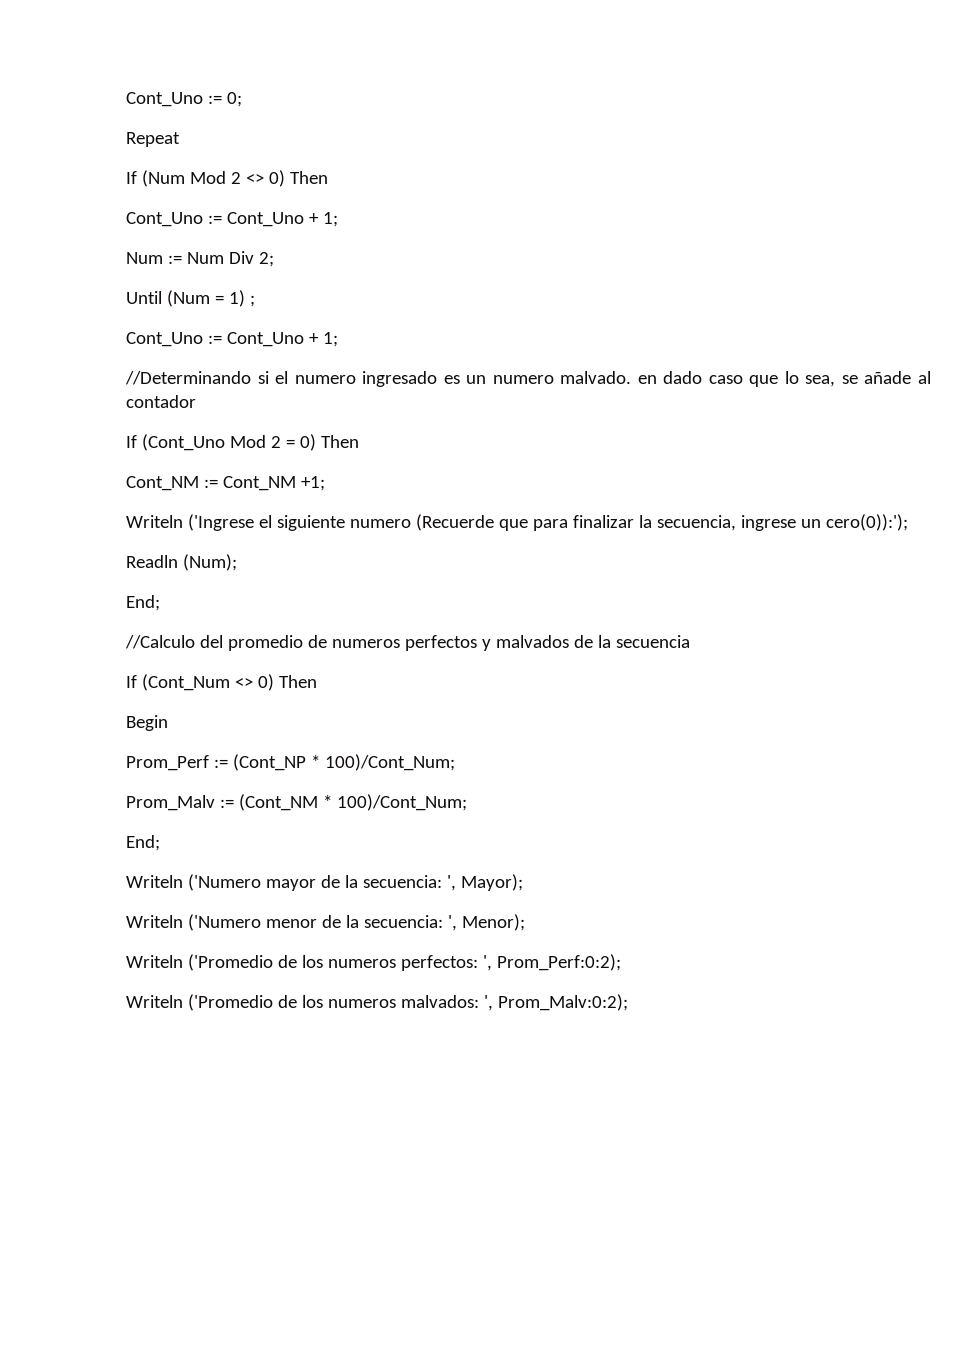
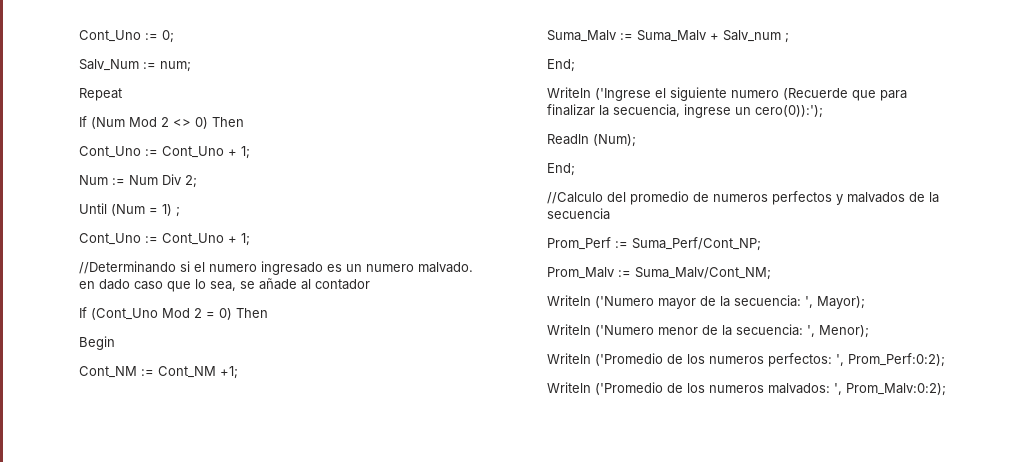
(243, 99) none -> [78,59,191,72] // Salv_Num := num;
(360, 441) none -> [78,336,115,350] // Begin
(326, 483) none -> [546,30,789,43] [546,59,575,72] // Suma_Malv := Suma_Malv + Salv_num ; // End;
[126,674,318,691] [126,715,169,731] // If (Cont_Num <> 0) Then // Begin -> (610, 214) none
[233,754,456,771] (Cont_NP * 100)/Cont_Num; -> [631,237,761,251] Suma_Perf/Cont_NP;
[239,794,468,811] [126,835,161,851] (Cont_NM * 100)/Cont_Num; // End; -> [634,267,771,280] Suma_Malv/Cont_NM;

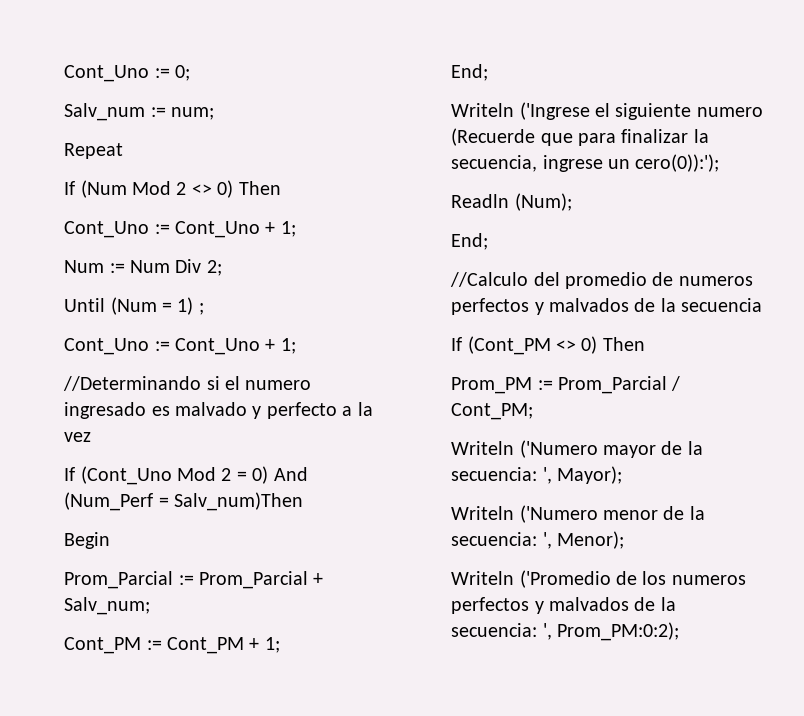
[78,59,139,71] Salv_Num -> [64,103,146,121] Salv_num
[345,262,473,273] [78,278,370,292] un numero malvado. en dado caso que lo sea, se añade al contador -> [174,402,373,419] [64,432,92,442] malvado y perfecto a la vez
[235,308,268,318] [78,336,115,350] [78,366,238,379] [546,30,789,43] Then // Begin // Cont_NM := Cont_NM +1; // Suma_Malv := Suma_Malv + Salv_num ; -> [273,467,308,481] [64,492,303,511] [64,532,111,549] [64,571,324,589] [64,597,151,615] [64,637,280,654] And (Num_Perf = Salv_num)Then // Begin // Prom_Parcial := Prom_Parcial + Salv_num; // Cont_PM := Cont_PM + 1;
[546,237,761,251] [546,267,771,280] Prom_Perf := Suma_Perf/Cont_NP; // Prom_Malv := Suma_Malv/Cont_NM; -> [451,336,645,355] [451,376,681,394] [451,403,534,420] If (Cont_PM <> 0) Then // Prom_PM := Prom_Parcial / Cont_PM;
[767,353,945,367] [546,382,946,396] perfectos: ', Prom_Perf:0:2); // Writeln ('Promedio de los numeros malvados: ', Prom_Malv:0:2); -> [451,597,676,614] [451,622,679,641] perfectos y malvados de la secuencia: ', Prom_PM:0:2);

